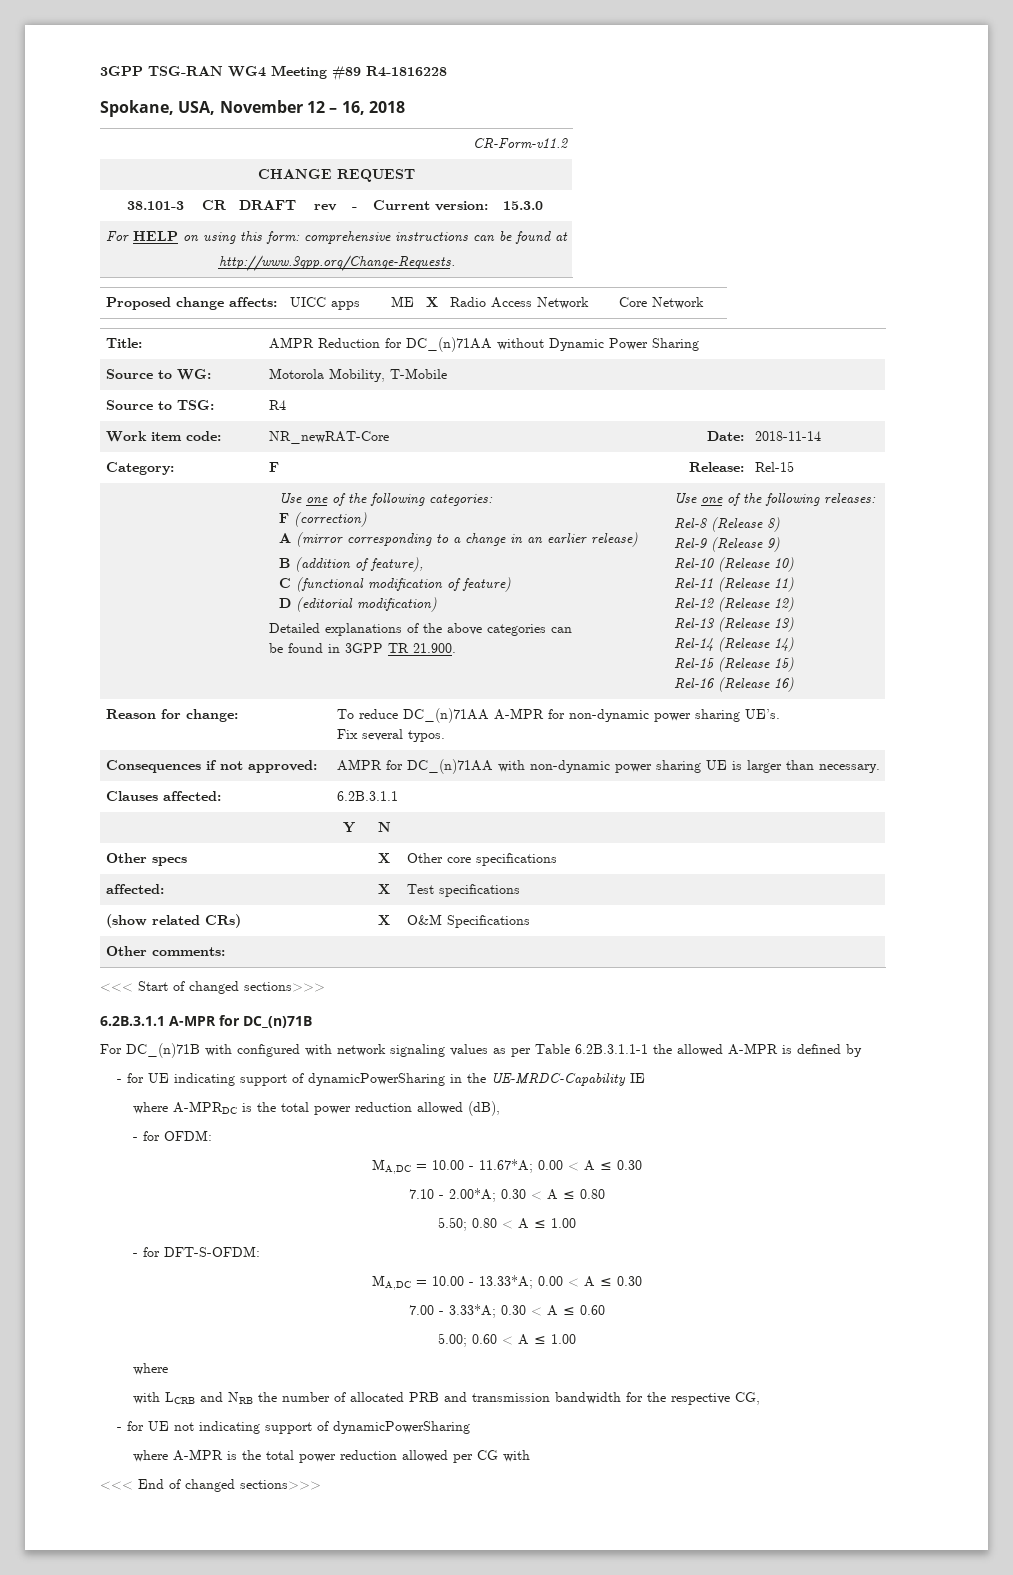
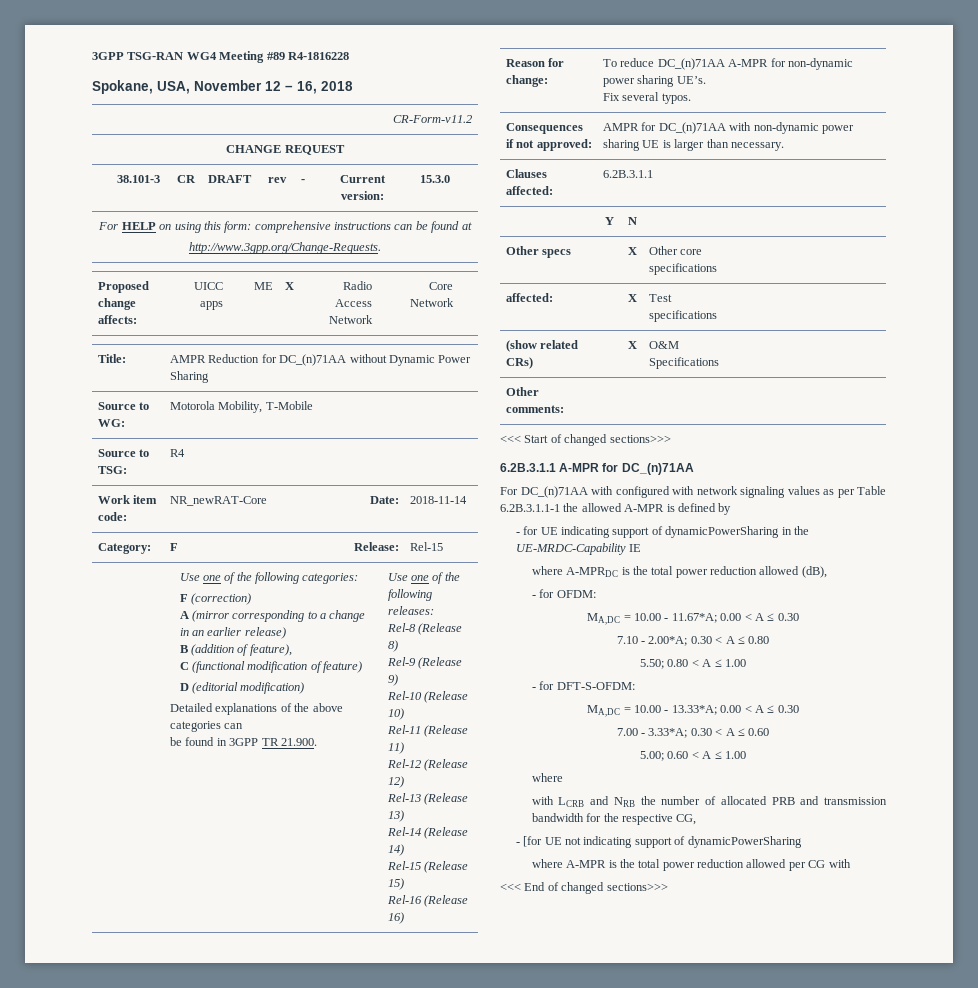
[243,1016,312,1028] [100,1043,200,1058] DC_(n)71B // For DC_(n)71B -> [621,463,694,475] [500,486,588,498] DC_(n)71AA // For DC_(n)71AA
[126,1421,144,1431] for -> [523,836,543,847] [for

